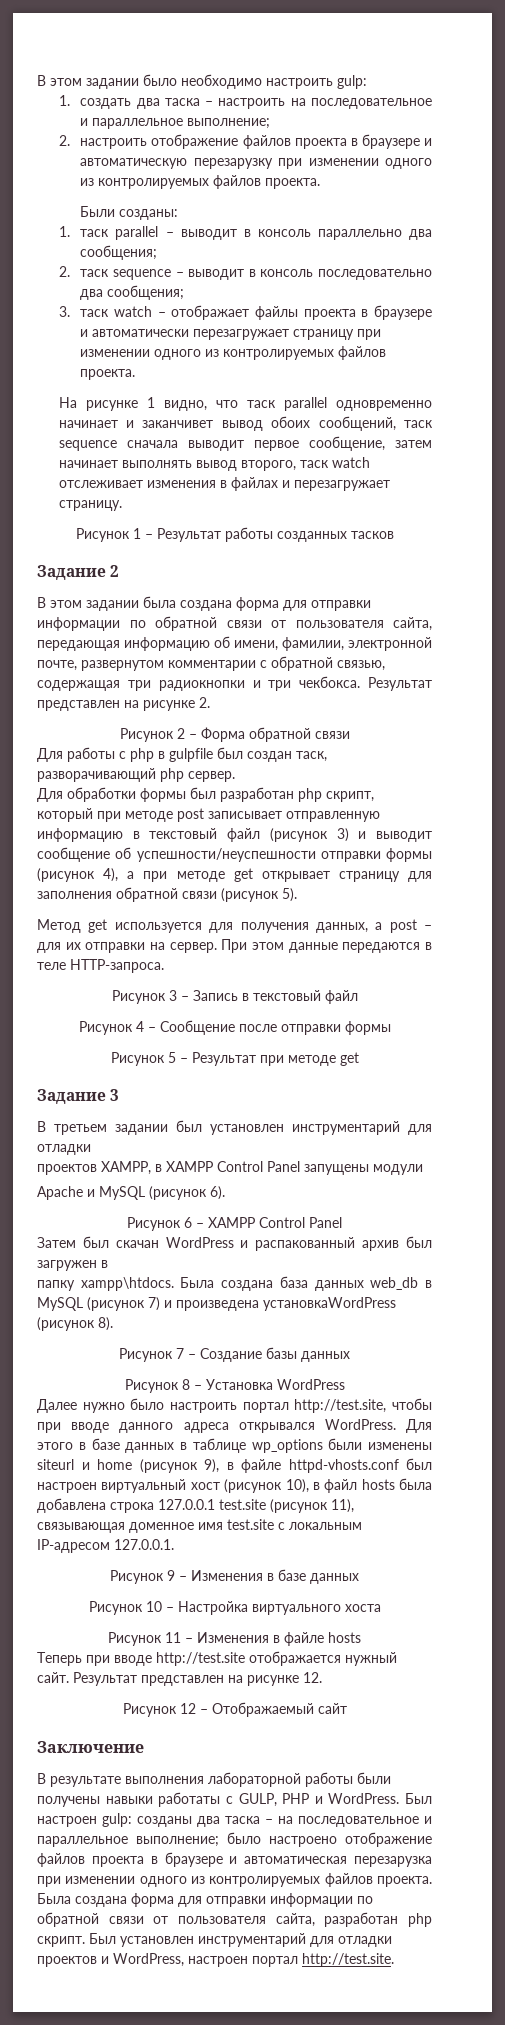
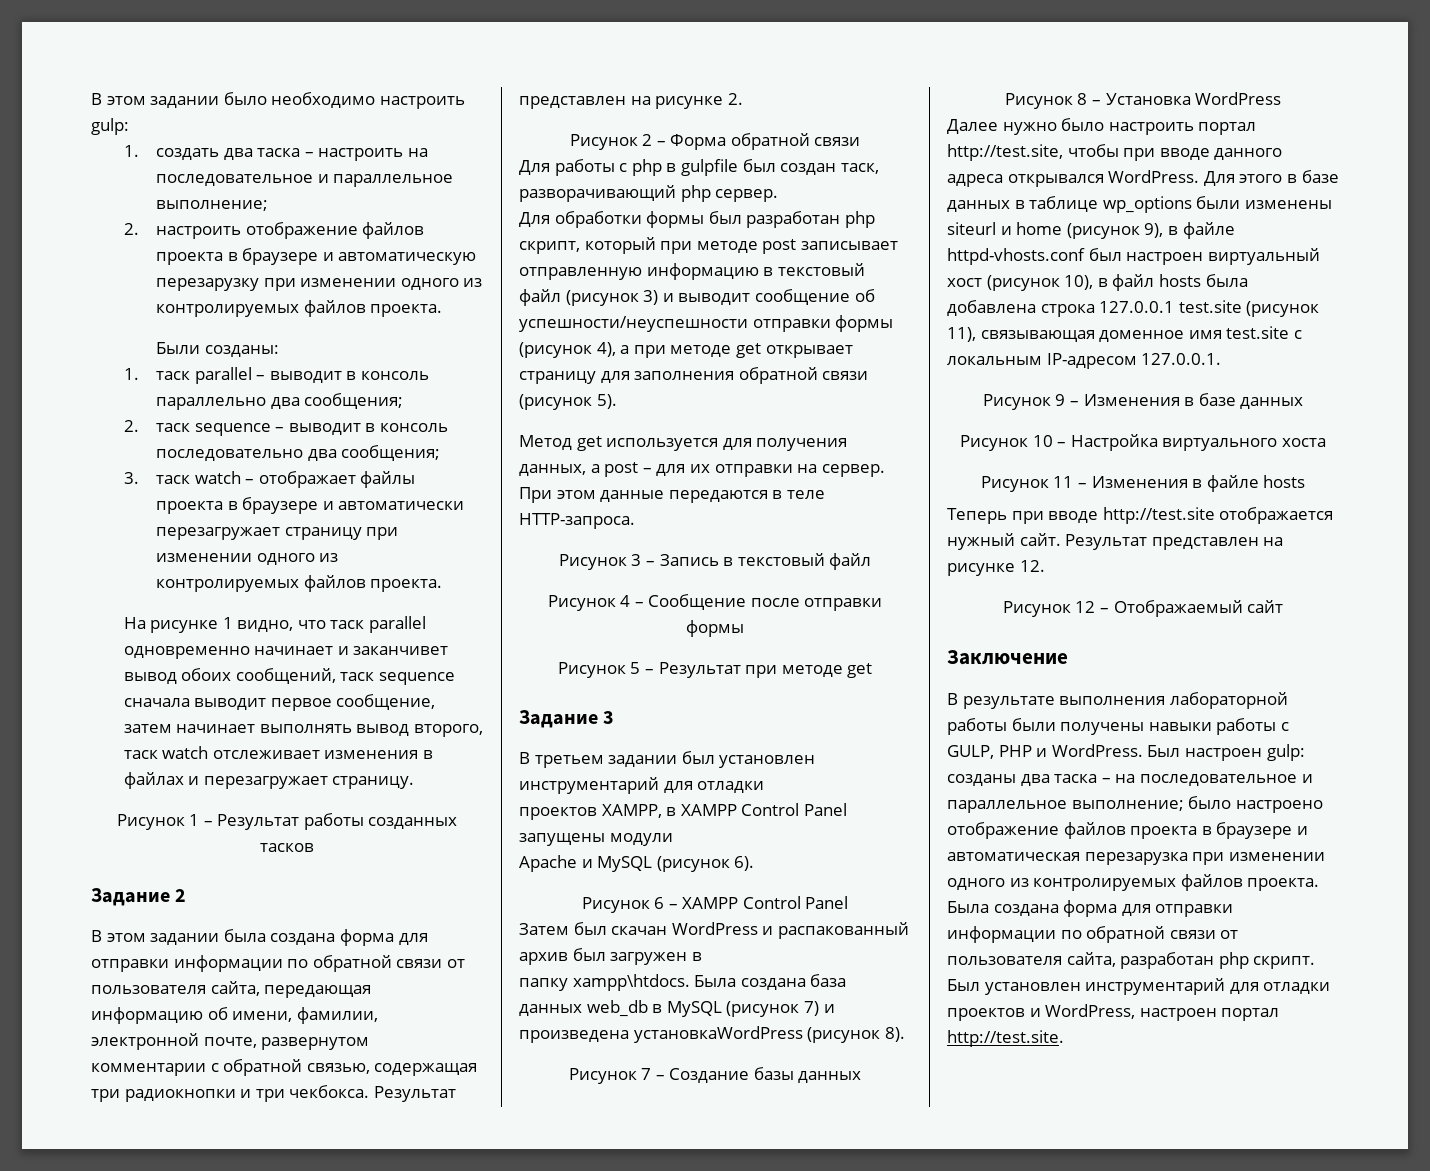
[158,1792,221,1807] работаты -> [1216,718,1277,735] работы

